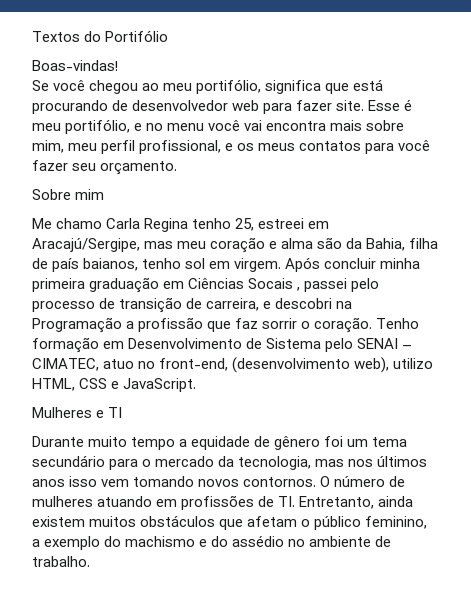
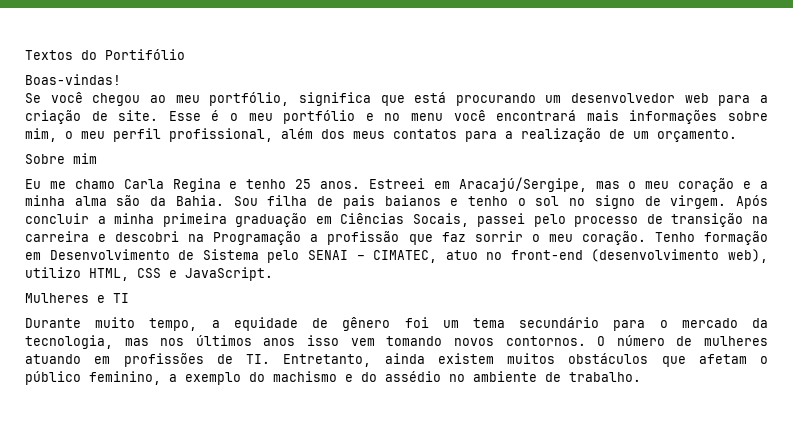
[196,79,262,94] portifólio, -> [209,92,290,106] portfólio,
[112,100,129,111] de -> [545,95,562,103] um
[296,99,413,111] [32,119,131,134] fazer site. Esse é meu portifólio, -> [759,95,768,103] [25,110,356,124] a criação de site. Esse é o meu portfólio
[244,120,363,131] vai encontra mais -> [496,110,718,124] encontrará mais informações
(64, 146) none -> [65,131,73,139] o
[225,143,255,151] e os -> [281,128,345,139] além dos
[398,140,431,151] [32,160,97,171] você fazer seu -> [505,128,649,142] a realização de um
[32,218,52,229] Me -> [25,179,66,189] Eu me
[192,218,305,231] tenho 25, estreei -> [229,178,425,189] e tenho 25 anos. Estreei
(174, 245) none -> [628,181,637,189] o
(278, 245) none -> [759,181,768,189] [25,195,65,206] a minha
[366,238,439,251] [32,258,231,272] Bahia, filha de país baianos, tenho sol em -> [175,195,661,209] Bahia. Sou filha de pais baianos e tenho o sol no signo de
(377, 263) none -> [97,216,106,224] a
[248,278,301,291] Socais , -> [412,213,469,227] Socais,
[186,298,260,311] de carreira, -> [752,216,769,224] [25,231,89,242] na carreira
(311, 325) none -> [548,234,573,242] meu
[159,358,229,371] front-end, -> [510,250,583,260] front-end
[131,437,176,450] tempo -> [149,318,198,331] tempo,

